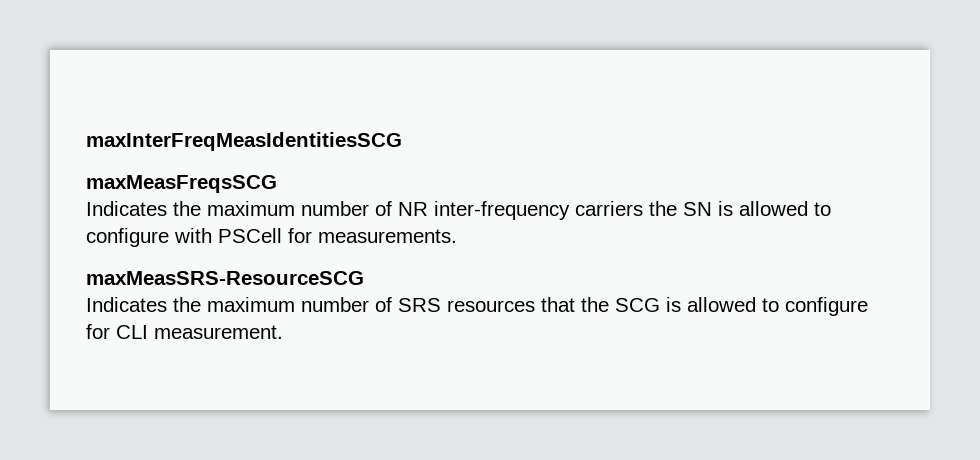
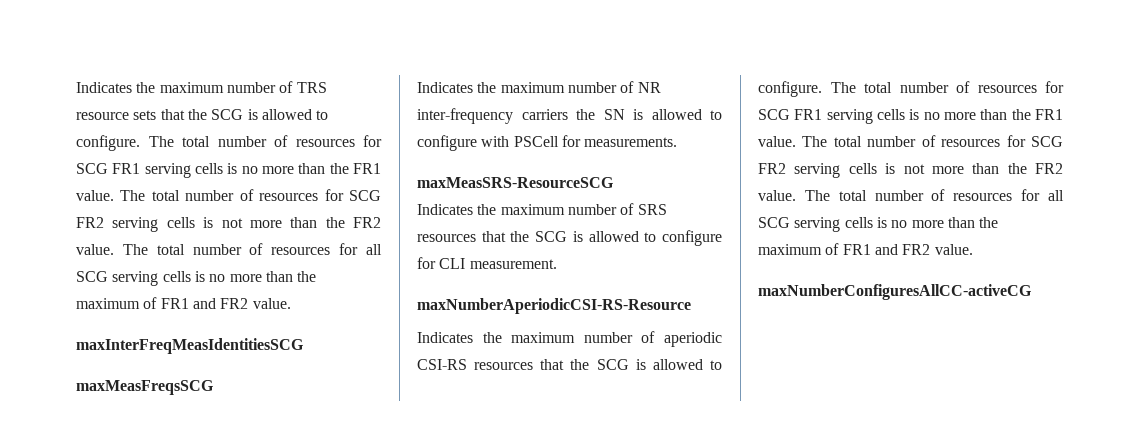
(86, 141) none -> [76,81,327,93] [76,109,329,120] [76,135,382,151] [76,163,382,178] [76,189,381,201] [76,217,381,232] [76,243,382,255] [76,271,317,286] [76,297,291,309] Indicates the maximum number of TRS resource sets that the SCG is allowed to configure. The total number of resources for SCG FR1 serving cells is no more than the FR1 value. The total number of resources for SCG FR2 serving cells is not more than the FR2 value. The total number of resources for all SCG serving cells is no more than the maximum of FR1 and FR2 value. //
(283, 332) none -> [417,298,691,314] [417,331,722,347] [417,359,722,370] [758,81,1064,97] [758,109,1063,124] [758,135,1063,147] [758,163,1063,178] [758,189,1064,201] [758,217,999,232] [758,243,973,255] [758,284,1032,300] // maxNumberAperiodicCSI-RS-Resource // Indicates the maximum number of aperiodic CSI-RS resources that the SCG is allowed to configure. The total number of resources for SCG FR1 serving cells is no more than the FR1 value. The total number of resources for SCG FR2 serving cells is not more than the FR2 value. The total number of resources for all SCG serving cells is no more than the maximum of FR1 and FR2 value. // maxNumberConfiguresAllCC-activeCG

